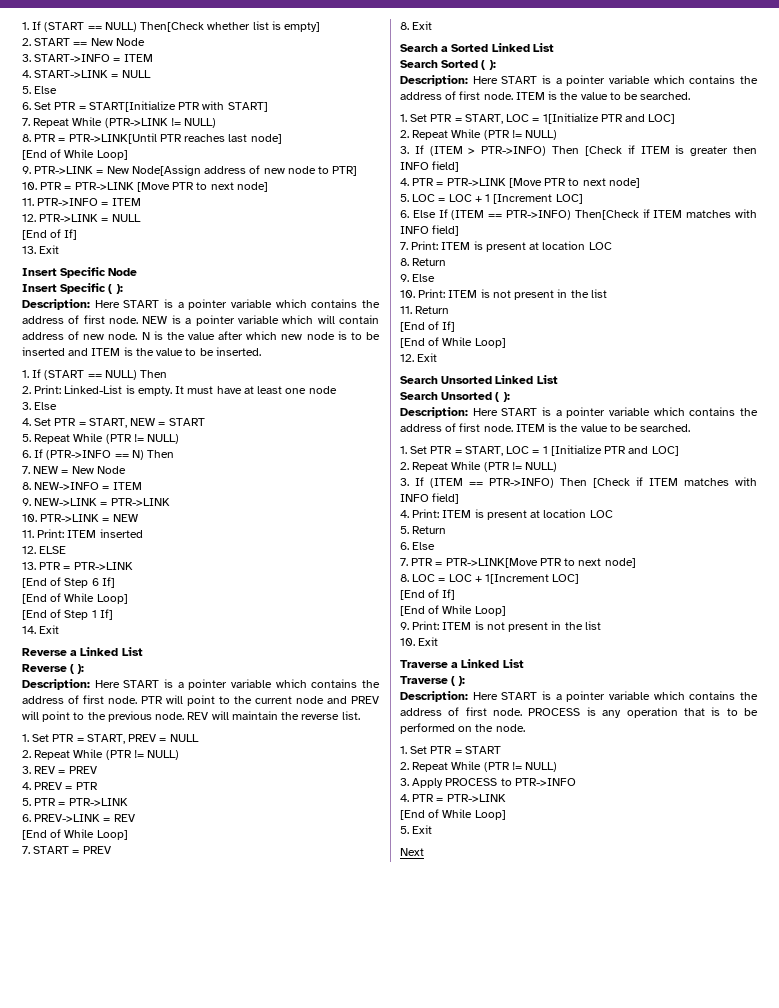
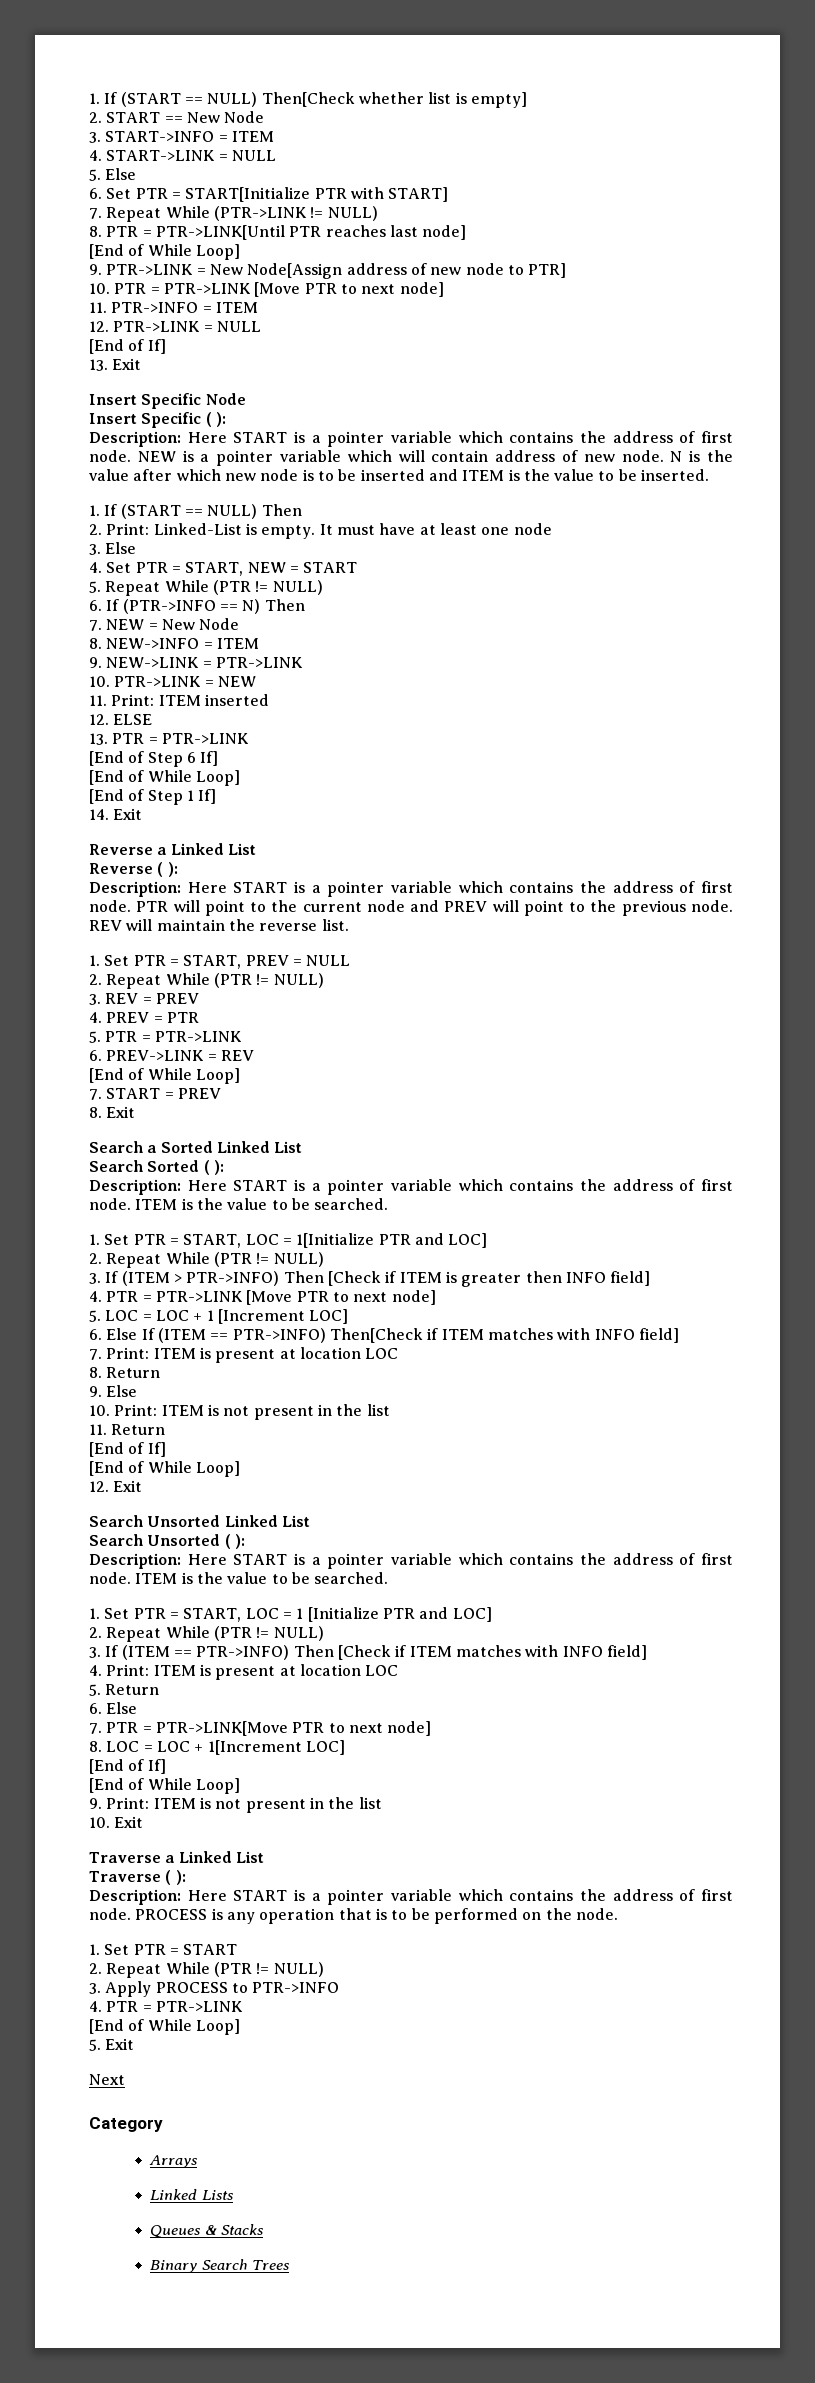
(424, 852) none -> [89,2117,163,2132] [149,2155,199,2168] [150,2189,234,2200] [150,2224,264,2238] [150,2259,290,2273] // Category // Arrays // Linked Lists // Queues & Stacks // Binary Search Trees

